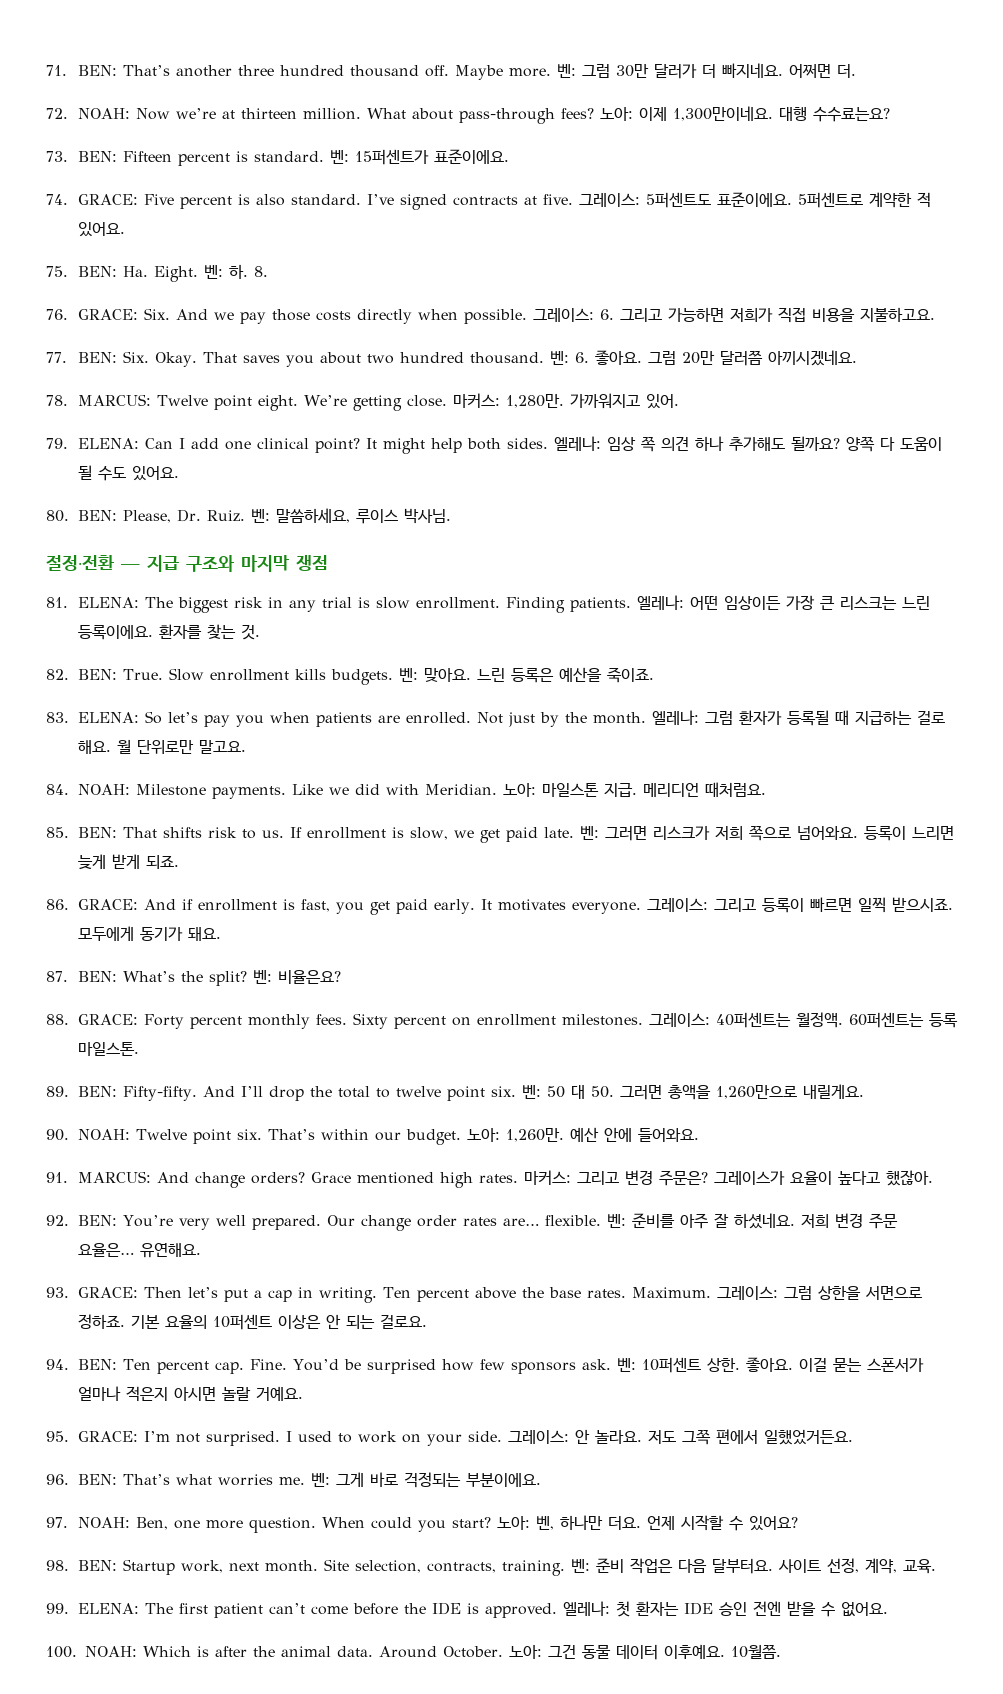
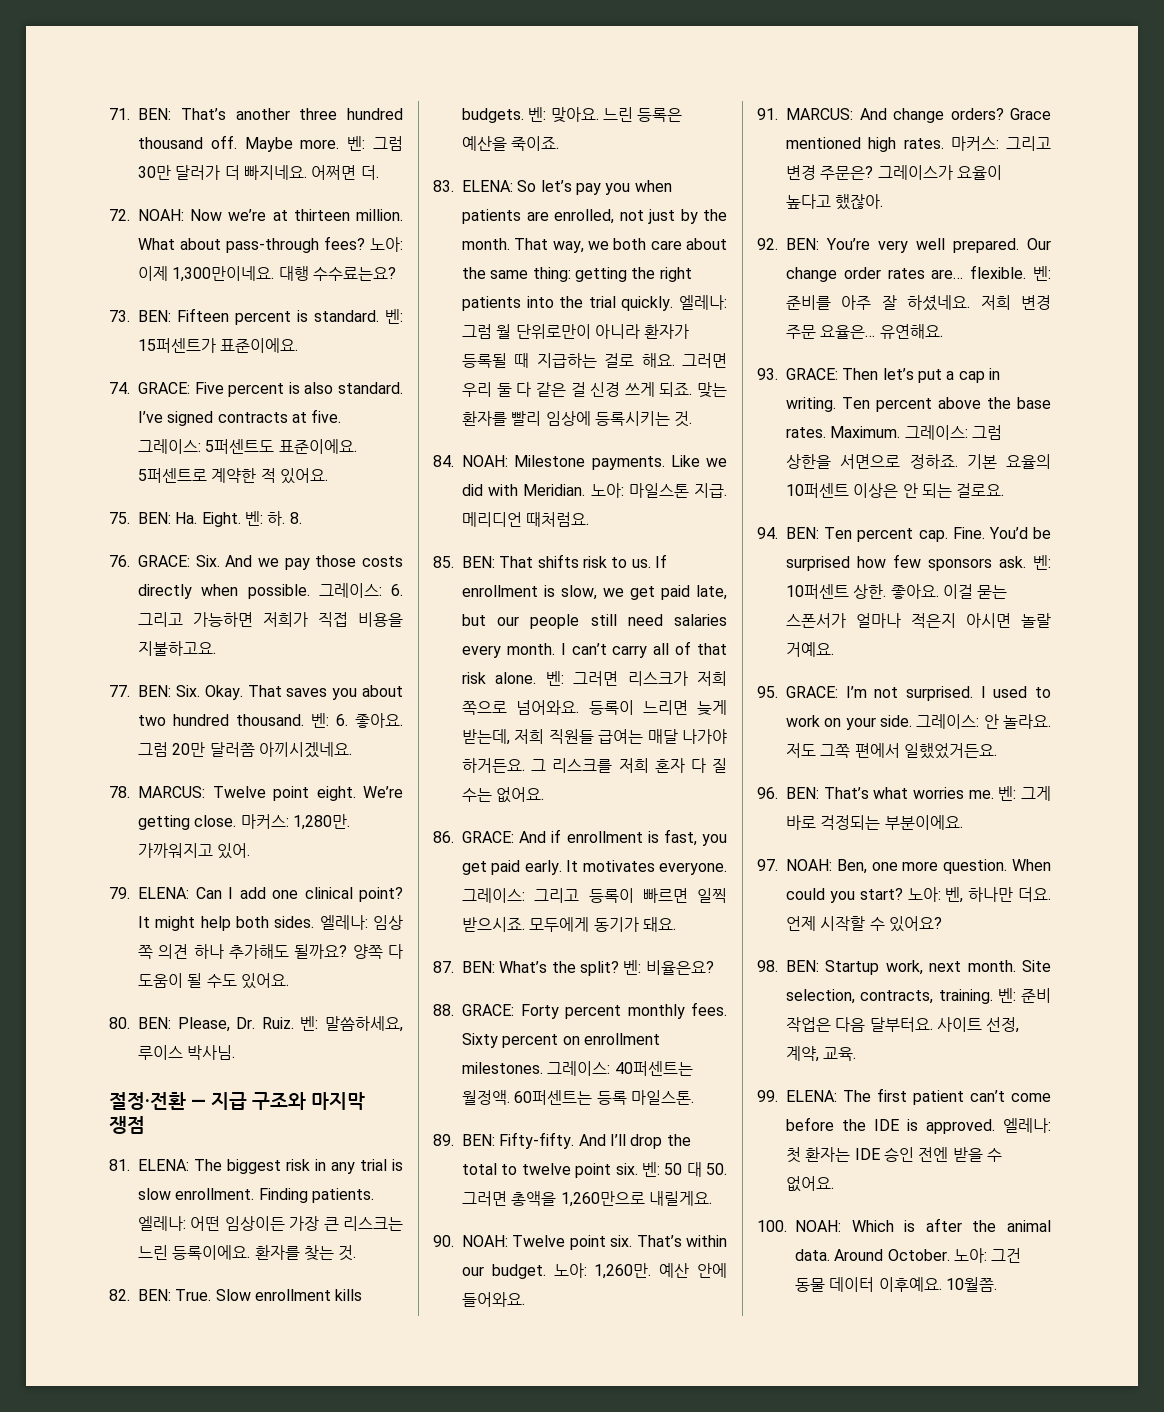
[405,712,503,724] enrolled. Not -> [554,209,644,224] enrolled, not
[651,710,733,725] 엘레나: 그럼 -> [514,238,727,253] [462,267,692,282] [462,295,727,311] [462,324,640,339] That way, we both care about the same thing: getting the right patients into the trial quickly. 엘레나: 그럼 월 단위로만이 아니라
[116,739,246,754] 월 단위로만 말고요. -> [682,353,727,368] [462,382,727,398] [462,411,693,427] 그러면 우리 둘 다 같은 걸 신경 쓰게 되죠. 맞는 환자를 빨리 임상에 등록시키는 것.
[543,827,574,838] late. -> [696,585,727,600] [462,614,727,629] [462,641,727,658] [462,672,537,684] late, but our people still need salaries every month. I can’t carry all of that risk alone.
[111,854,179,869] 받게 되죠. -> [462,729,727,745] [462,758,727,773] [462,787,545,803] 받는데, 저희 직원들 급여는 매달 나가야 하거든요. 그 리스크를 저희 혼자 다 질 수는 없어요.

